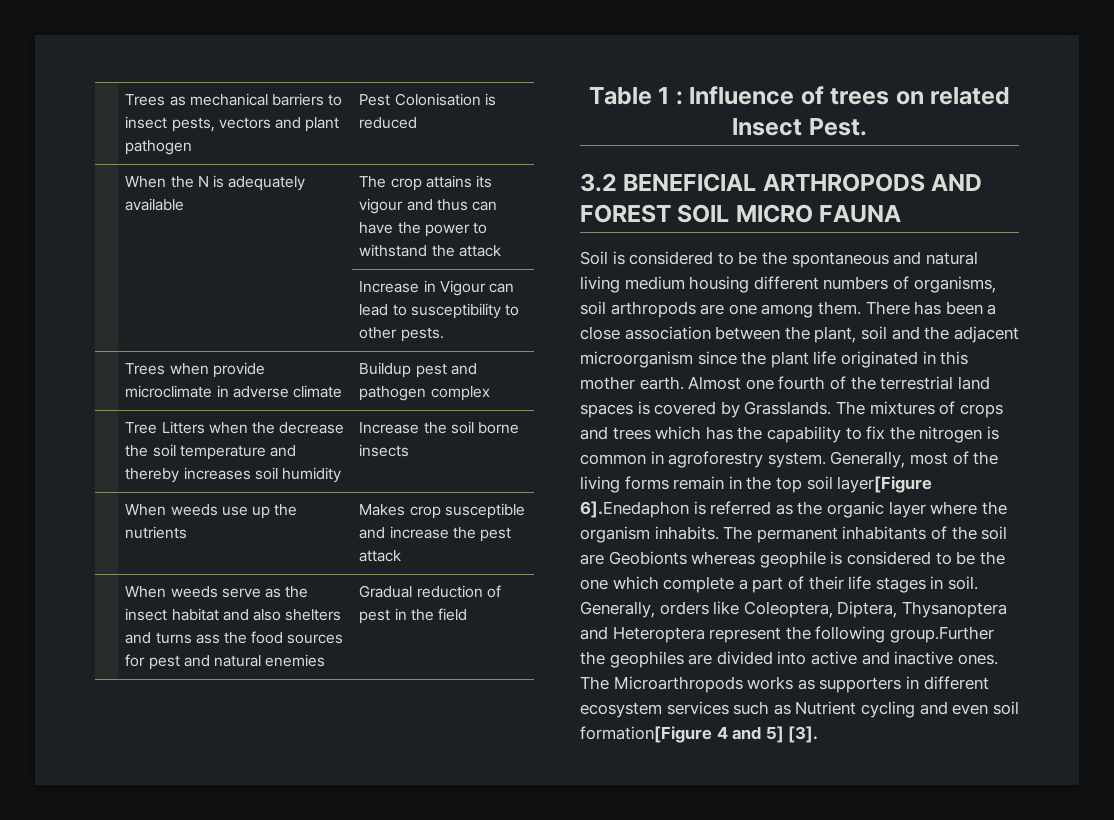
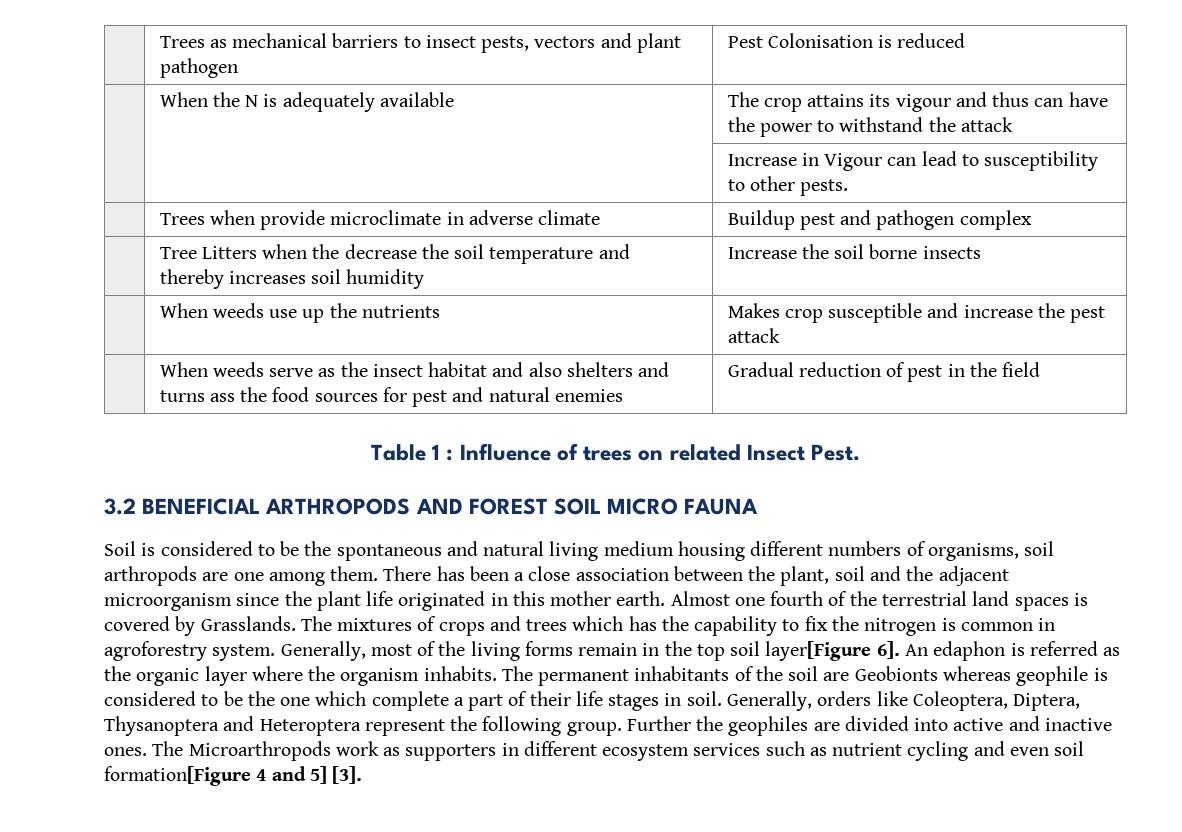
[580,501,689,518] 6].Enedaphon -> [876,641,1006,661] 6]. An edaphon
[889,626,994,643] group.Further -> [566,716,691,736] group. Further
[747,676,794,690] works -> [335,741,379,756] work
[795,701,857,715] Nutrient -> [832,743,903,756] nutrient

